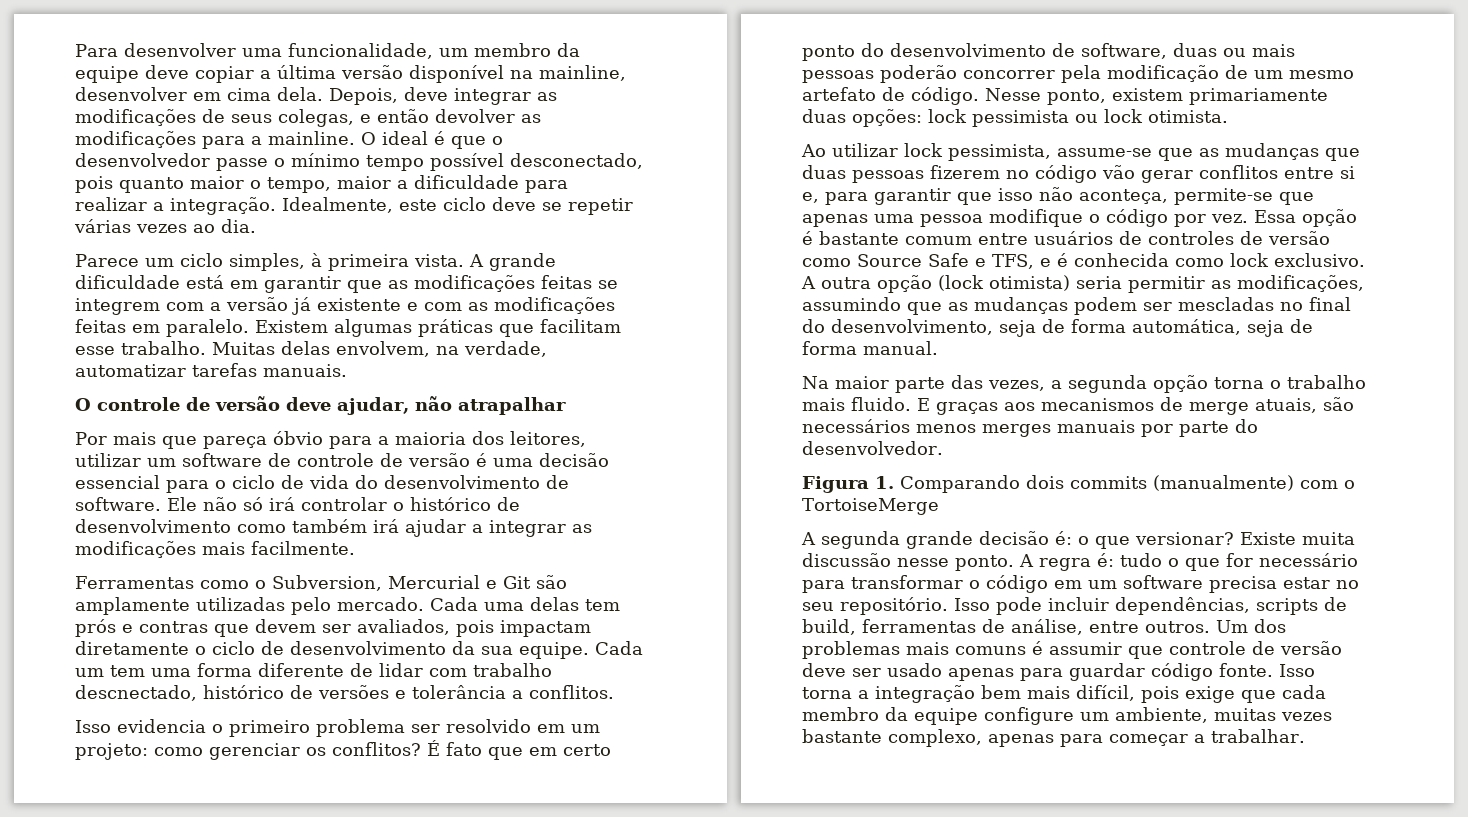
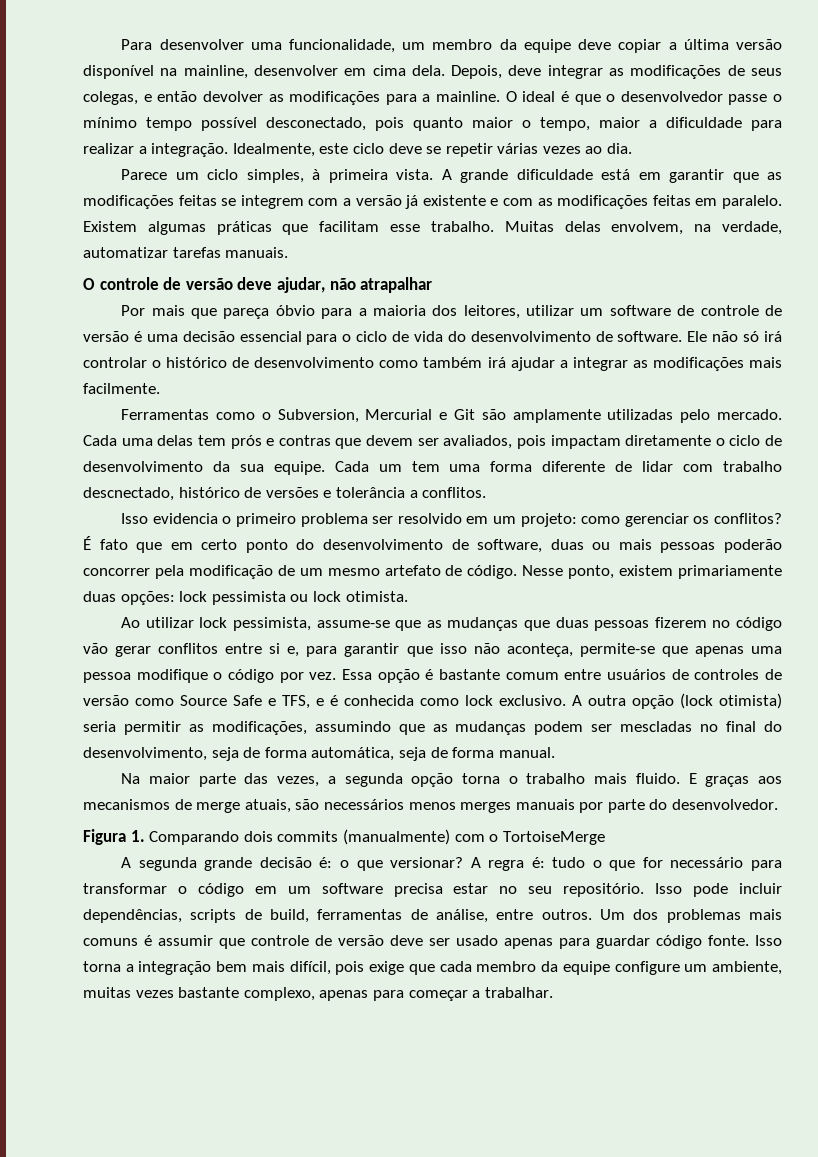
[1240,532,1355,545] [802,553,1014,571] Existe muita discussão nesse ponto. -> (464, 862) none

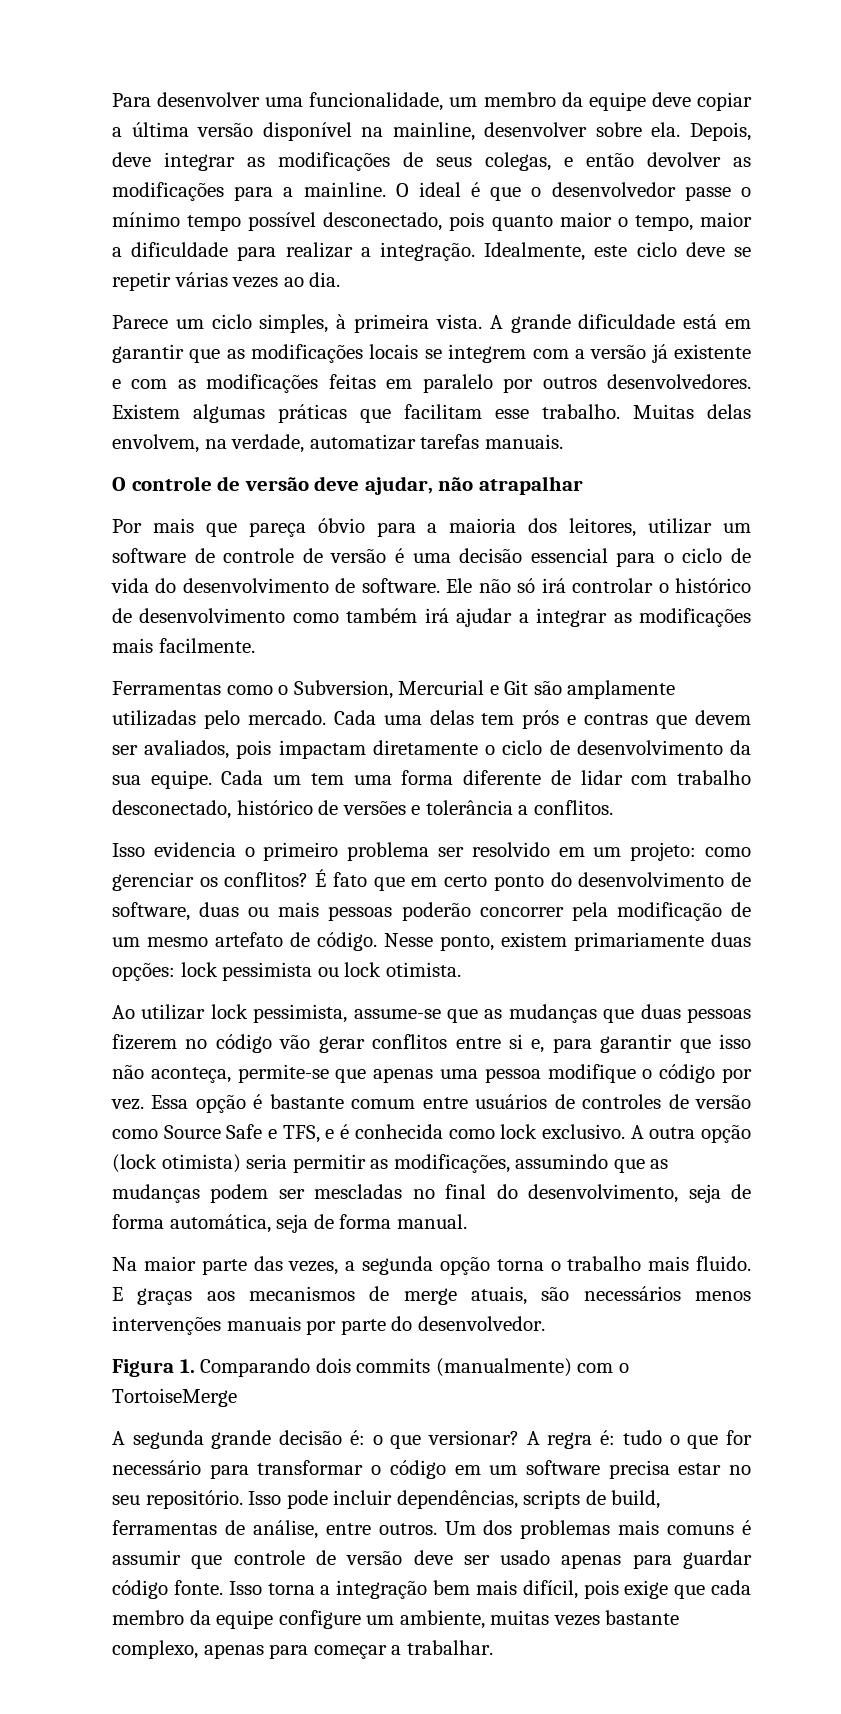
[344,65,445,76] em cima dela. -> [595,122,681,137] sobre ela.
[178,195,217,206] feitas -> [369,344,419,359] locais
[722,195,783,209] paralelo. -> [422,374,752,393] paralelo por outros desenvolvedores.
[83,487,174,501] descnectado, -> [112,800,231,819] desconectado,
[460,802,512,813] merges -> [112,1316,221,1335] intervenções

